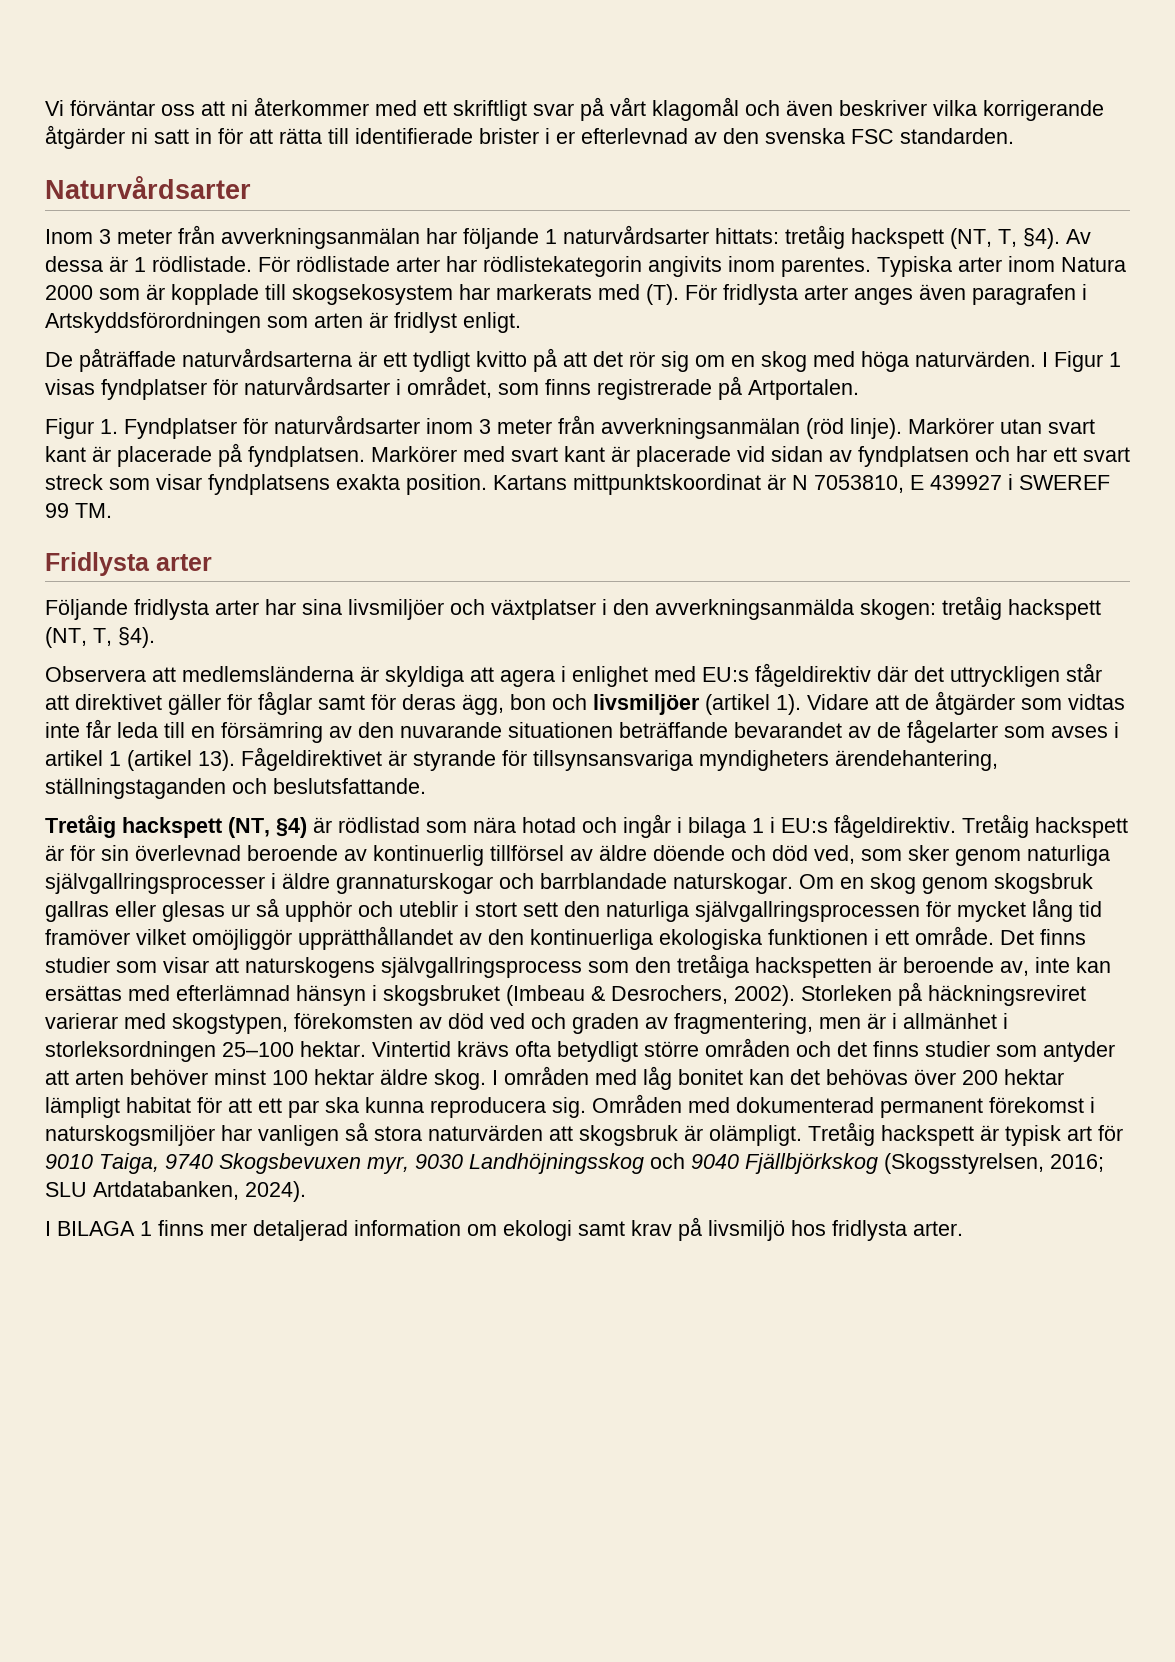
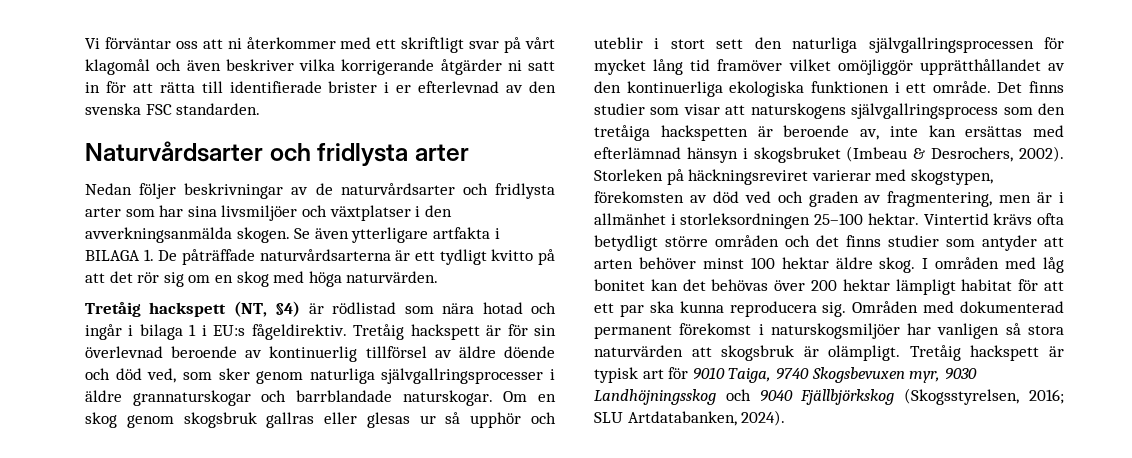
[45,225,1091,249] [45,256,1126,277] [45,284,1087,305] [45,312,521,333] // Inom 3 meter från avverkningsanmälan har följande 1 naturvårdsarter hittats: tretåig hackspett (NT, T, §4). Av dessa är 1 rödlistade. För rödlistade arter har rödlistekategorin angivits inom parentes. Typiska arter inom Natura 2000 som är kopplade till skogsekosystem har markerats med (T). För fridlysta arter anges även paragrafen i Artskyddsförordningen som arten är fridlyst enligt. // -> [269,143,469,166] [85,183,555,199] [85,205,452,221] [85,227,500,243] [85,249,154,261] och fridlysta arter // Nedan följer beskrivningar av de naturvårdsarter och fridlysta arter som har sina livsmiljöer och växtplatser i den avverkningsanmälda skogen. Se även ytterligare artfakta i BILAGA 1.
[1042,351,1121,372] [45,376,859,400] [45,415,1095,439] [45,443,1130,467] [45,474,1110,495] [45,503,112,518] [45,552,212,576] [45,596,1101,620] [45,627,155,648] [45,663,1102,687] [45,691,1125,715] [45,719,1119,743] [45,747,998,771] [45,778,426,799] I Figur 1 visas fyndplatser för naturvårdsarter i området, som finns registrerade på Artportalen. // Figur 1. Fyndplatser för naturvårdsarter inom 3 meter från avverkningsanmälan (röd linje). Markörer utan svart kant är placerade på fyndplatsen. Markörer med svart kant är placerade vid sidan av fyndplatsen och har ett svart streck som visar fyndplatsens exakta position. Kartans mittpunktskoordinat är N 7053810, E 439927 i SWEREF 99 TM. // Fridlysta arter // Följande fridlysta arter har sina livsmiljöer och växtplatser i den avverkningsanmälda skogen: tretåig hackspett (NT, T, §4). // Observera att medlemsländerna är skyldiga att agera i enlighet med EU:s fågeldirektiv där det uttryckligen står att direktivet gäller för fåglar samt för deras ägg, bon och livsmiljöer (artikel 1). Vidare att de åtgärder som vidtas inte får leda till en försämring av den nuvarande situationen beträffande bevarandet av de fågelarter som avses i artikel 1 (artikel 13). Fågeldirektivet är styrande för tillsynsansvariga myndigheters ärendehantering, ställningstaganden och beslutsfattande. -> (439, 277) none
[45,1217,963,1241] // I BILAGA 1 finns mer detaljerad information om ekologi samt krav på livsmiljö hos fridlysta arter. -> (786, 418) none

